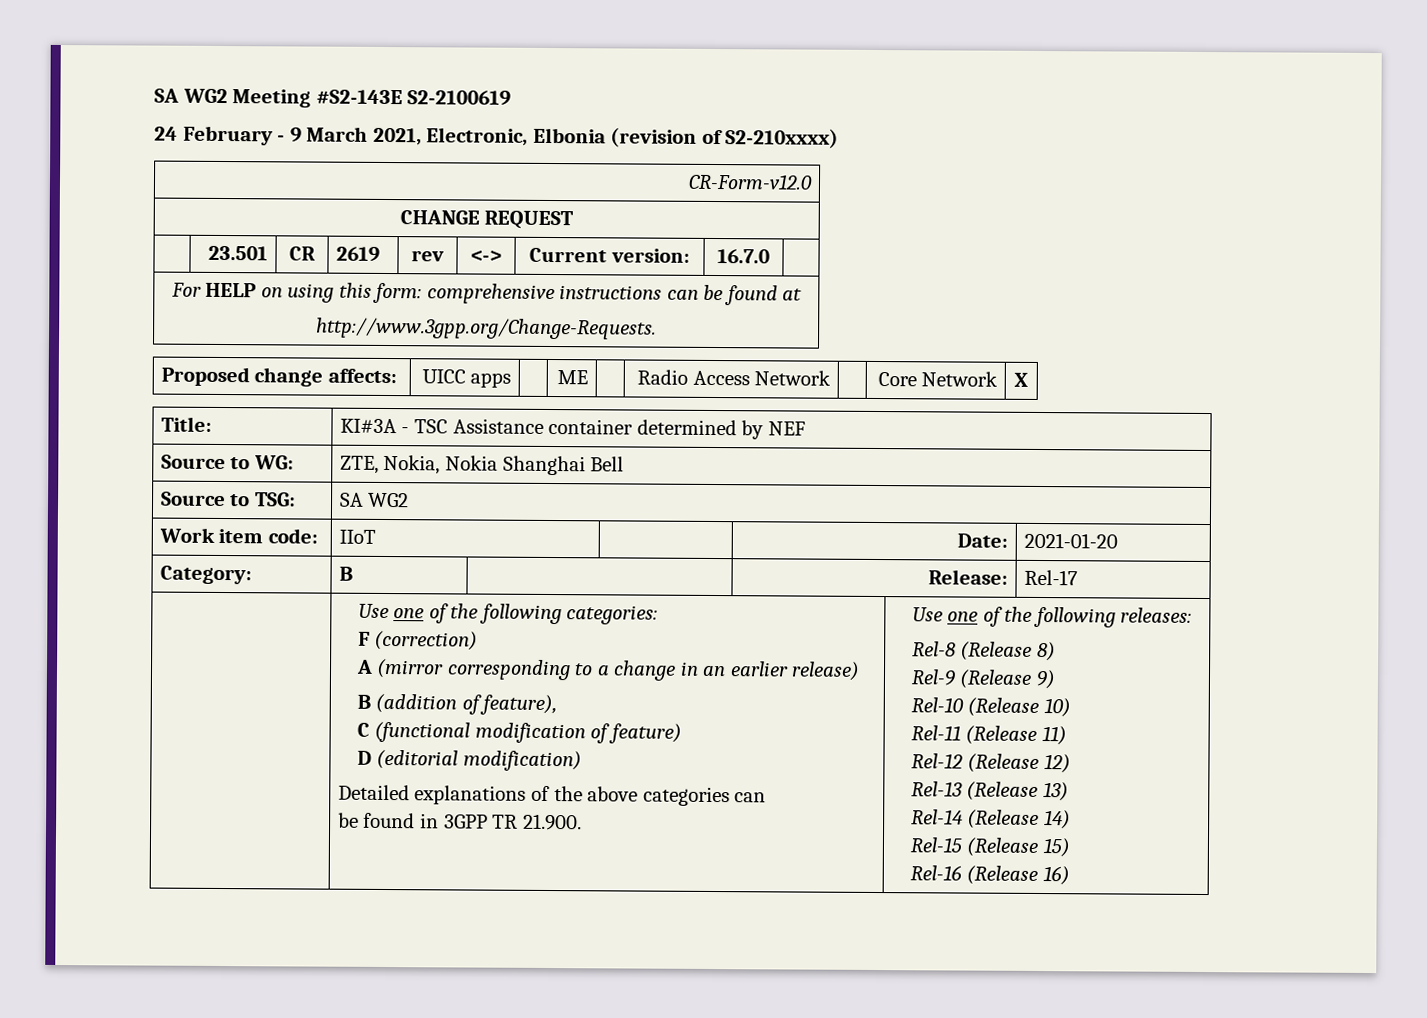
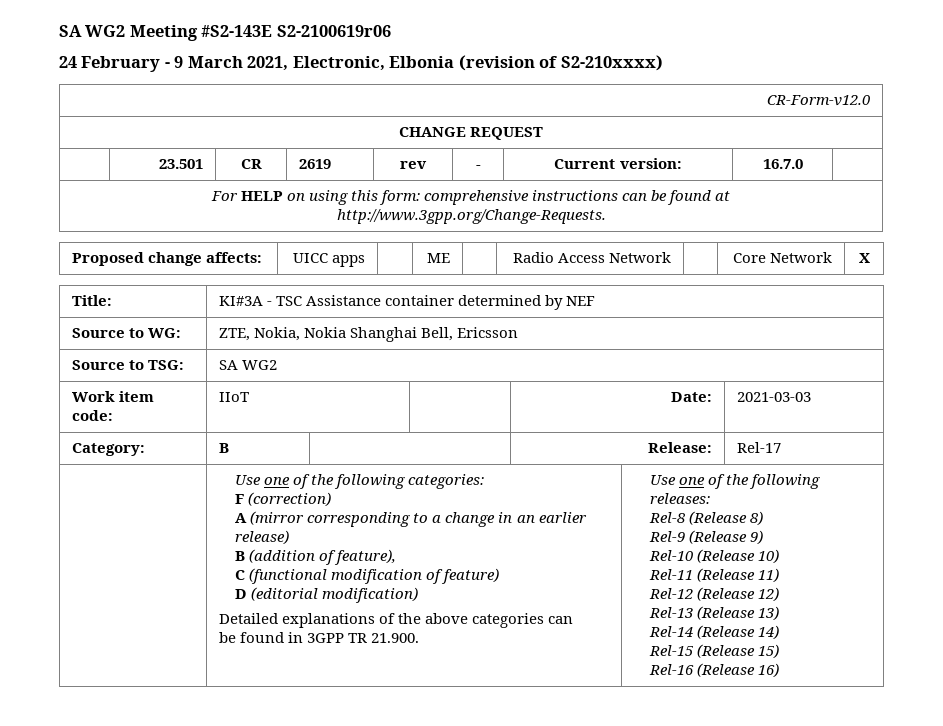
[407,90,512,106] S2-2100619 -> [276,25,391,37] S2-2100619r06
[470,250,502,262] <-> -> [475,165,481,169] -
[590,456,625,472] Bell -> [421,327,519,341] Bell, Ericsson
[1023,532,1118,549] 2021-01-20 -> [737,392,812,402] 2021-03-03

